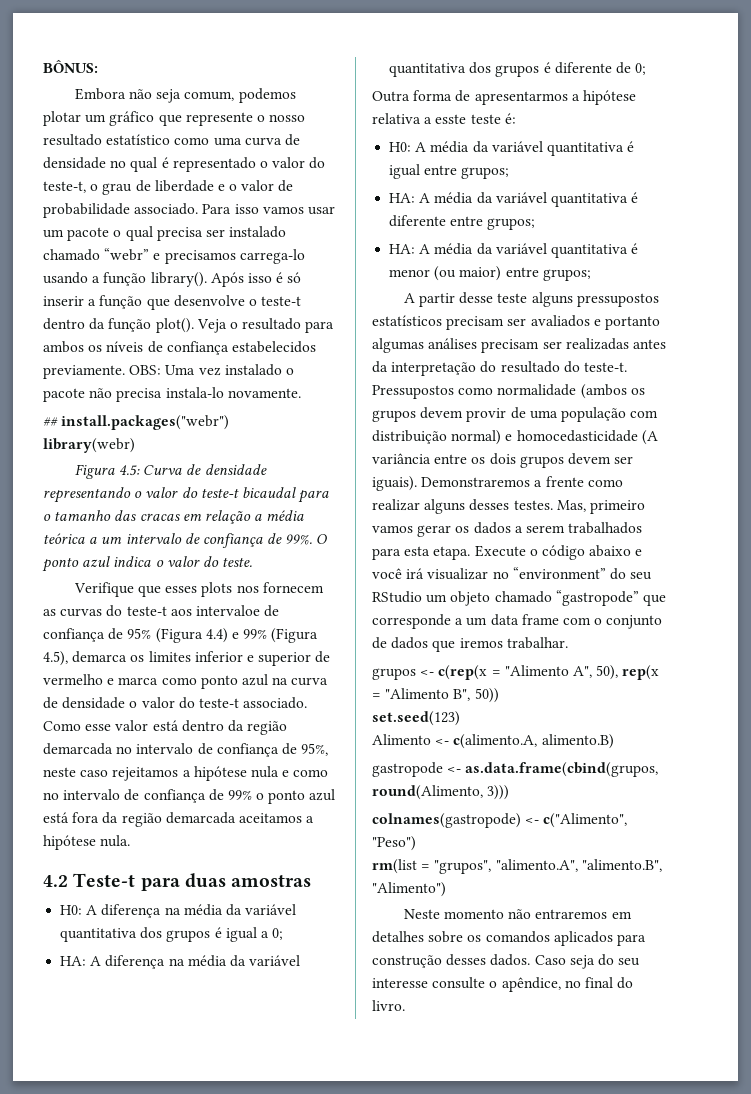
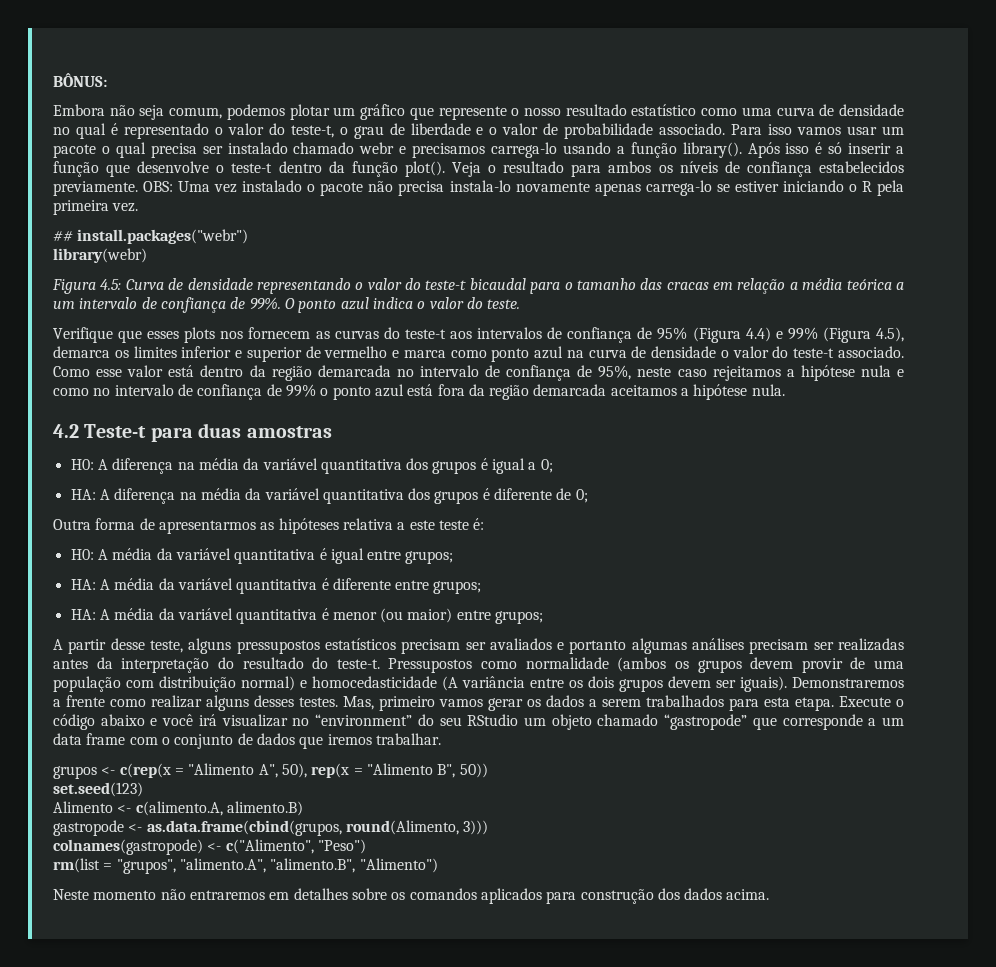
[104,248,150,261] “webr” -> [359,142,395,154] webr
[227,388,301,398] novamente. -> [515,180,904,196] [53,200,139,215] novamente apenas carrega-lo se estiver iniciando o R pela primeira vez.
[195,605,260,616] intervaloe -> [477,327,543,339] intervalos
[571,90,636,105] a hipótese -> [260,518,339,534] as hipóteses
[435,114,467,124] esste -> [409,520,435,530] este
[497,293,528,303] teste -> [149,640,183,653] teste,
[446,954,641,969] [372,977,634,992] [372,1000,405,1011] desses dados. Caso seja do seu interesse consulte o apêndice, no final do livro. -> [657,888,770,900] dos dados acima.

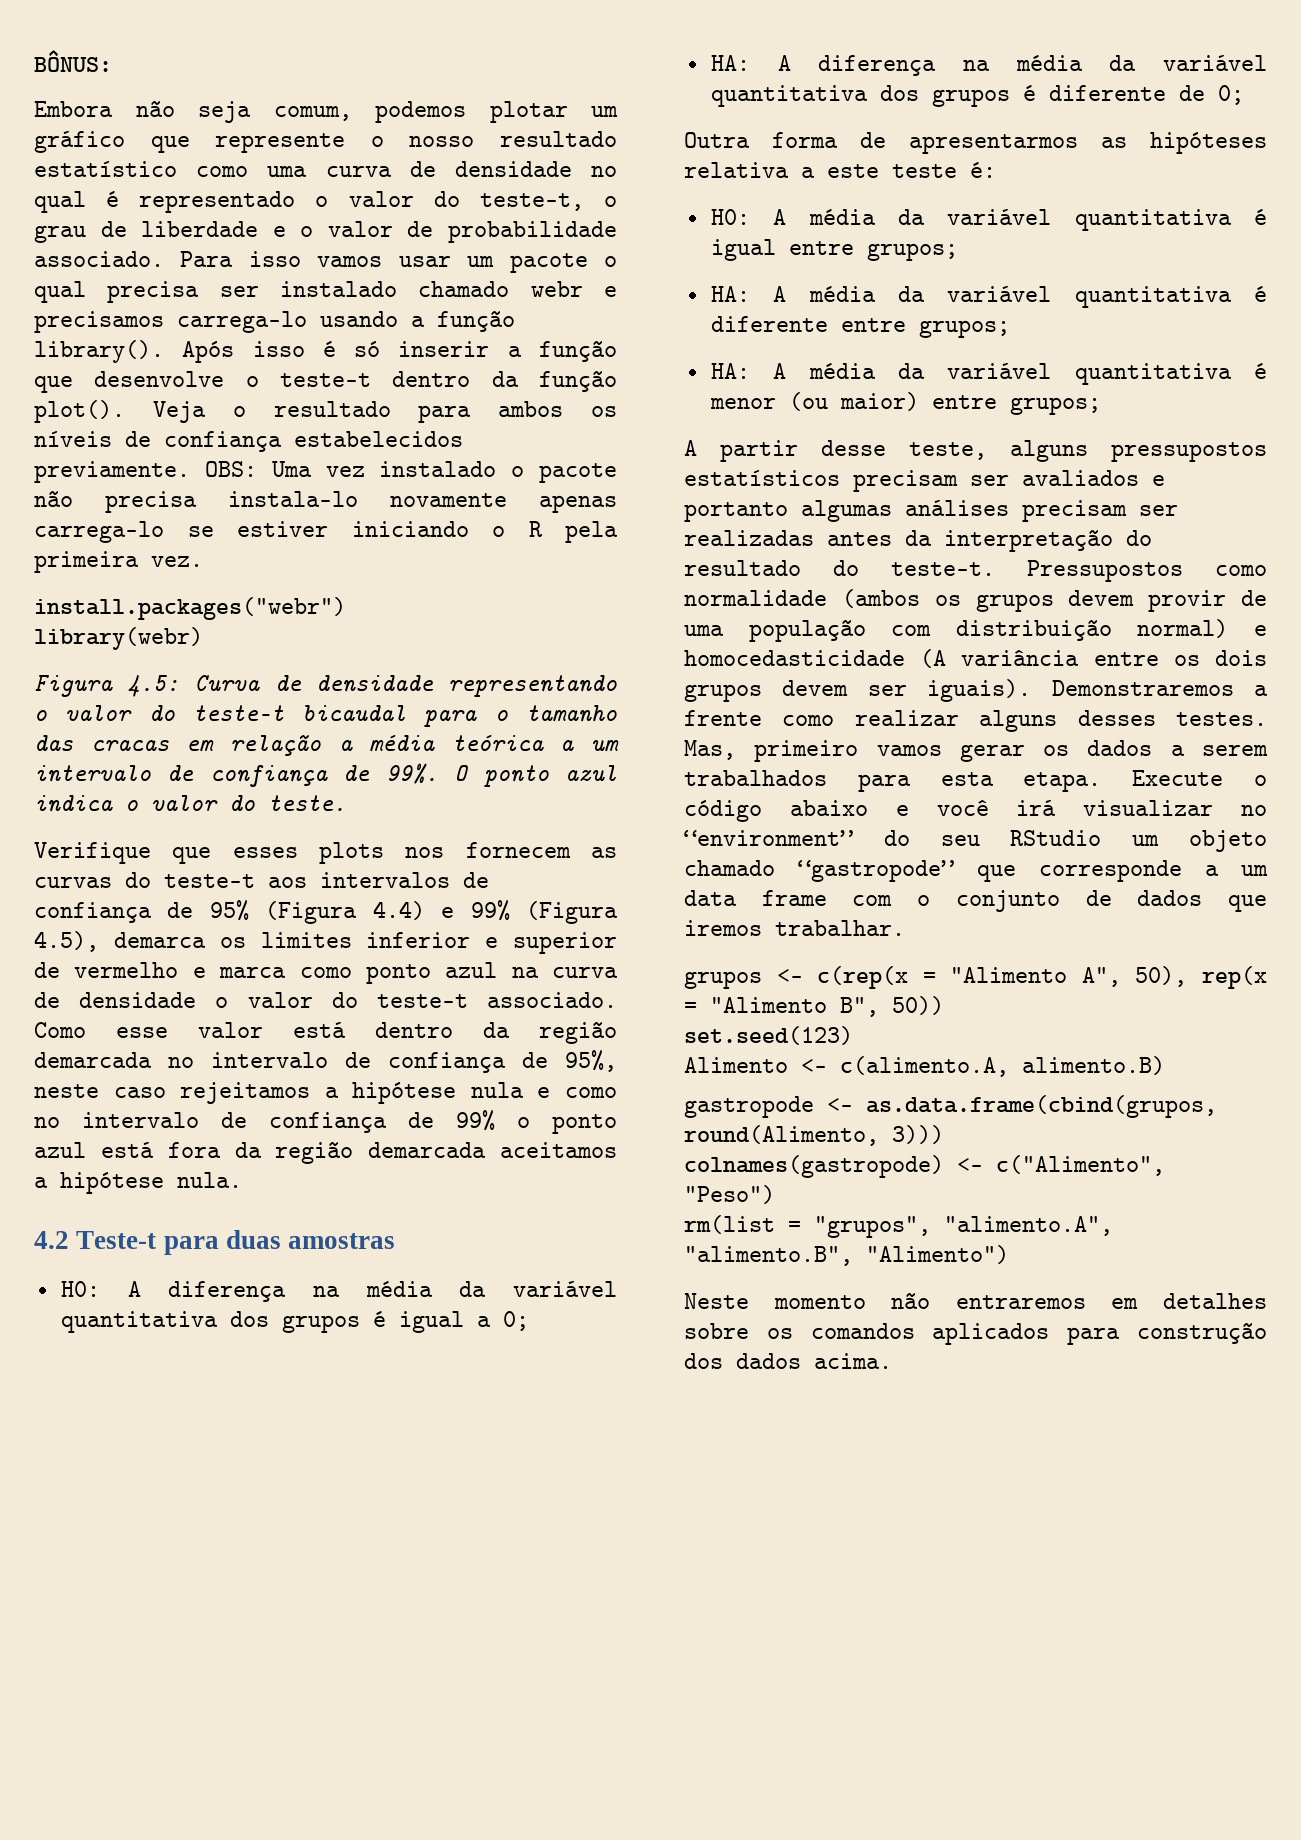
[53,231,73,241] ## -> (203, 561) none

